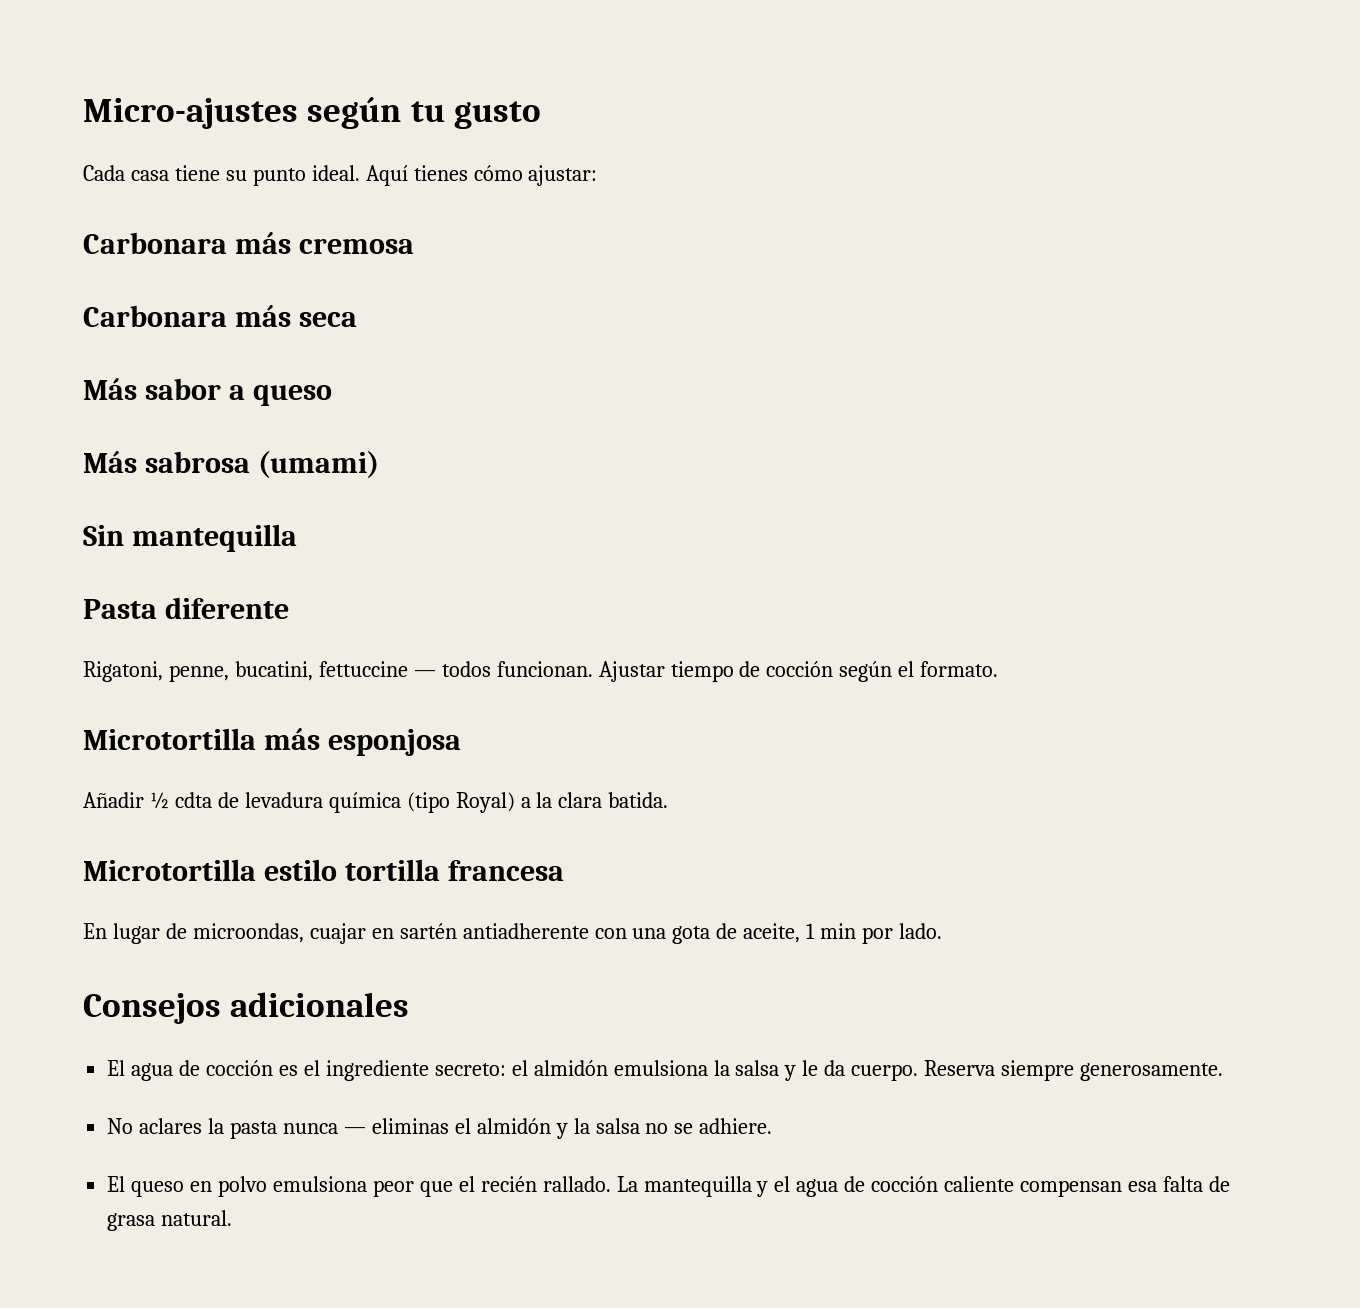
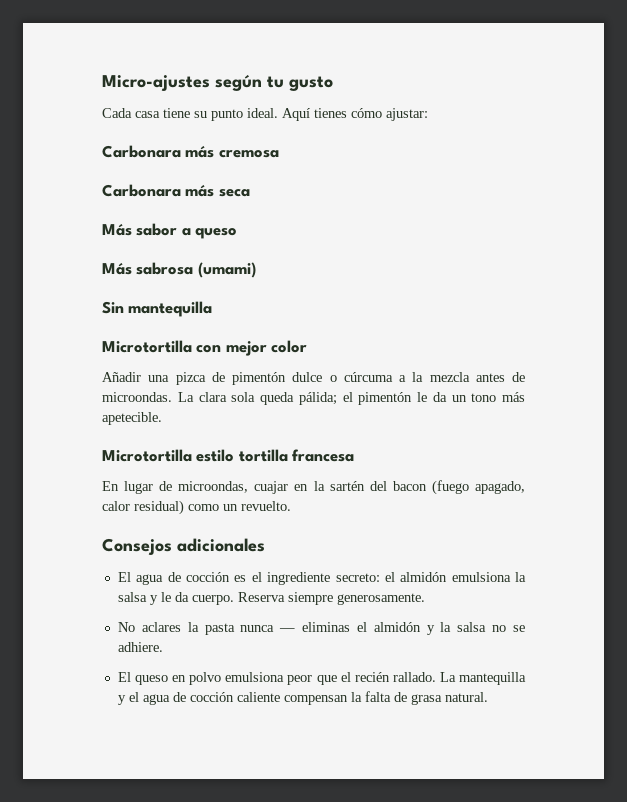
[83,597,289,619] [83,661,999,682] [83,728,461,756] [83,792,669,813] Pasta diferente // Rigatoni, penne, bucatini, fettuccine — todos funcionan. Ajustar tiempo de cocción según el formato. // Microtortilla más esponjosa // Añadir ½ cdta de levadura química (tipo Royal) a la clara batida. -> [102,340,308,356] [102,372,525,385] [102,392,525,405] [102,412,162,425] Microtortilla con mejor color // Añadir una pizca de pimentón dulce o cúrcuma a la mezcla antes de microondas. La clara sola queda pálida; el pimentón le da un tono más apetecible.
[399,923,943,944] sartén antiadherente con una gota de aceite, 1 min por lado. -> [313,480,525,495] [102,500,291,515] la sartén del bacon (fuego apagado, calor residual) como un revuelto.
[1128,1181,1158,1192] esa -> [350,692,362,702] la

